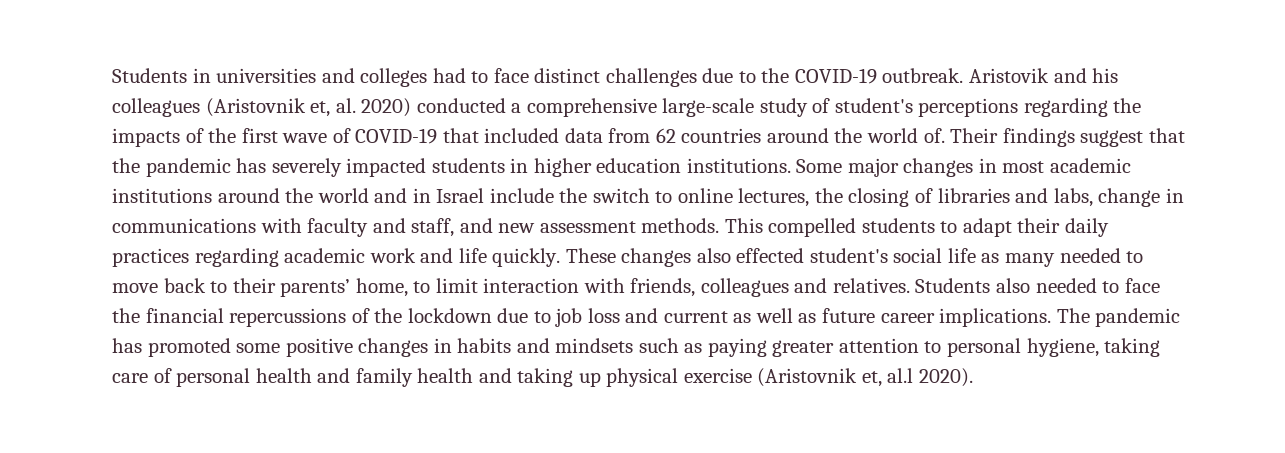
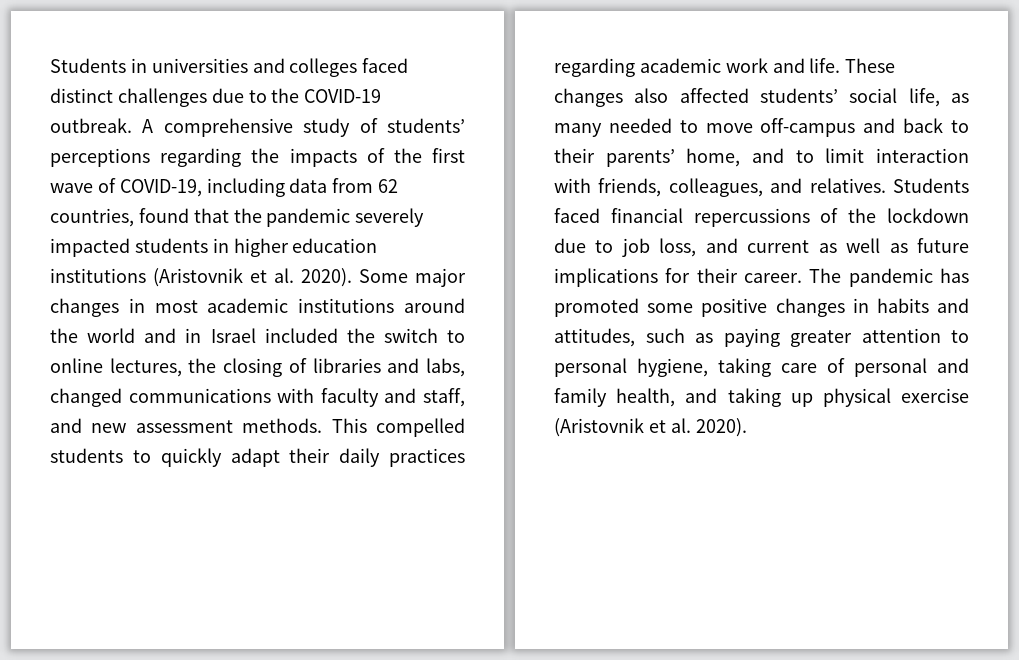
[432,68,529,83] had to face -> [362,58,409,73] faced
[969,68,1119,83] [112,98,755,117] Aristovik and his colleagues (Aristovnik et, al. 2020) conducted a comprehensive large-scale -> [142,118,293,137] A comprehensive
[834,98,913,113] student's -> [387,118,465,133] students’
[355,128,1144,147] COVID-19 that included data from 62 countries around the world of. Their findings suggest -> [119,178,399,197] [50,208,189,227] COVID-19, including data from 62 countries, found
[236,158,267,173] has -> (351, 217) none
[686,158,791,173] institutions. -> [50,268,352,287] institutions (Aristovnik et al. 2020).
[489,188,554,203] include -> [264,328,338,343] included
[1098,188,1184,207] change in -> [50,388,122,407] changed
(958, 227) none -> [160,448,222,467] quickly
[458,248,561,267] life quickly. -> [809,58,841,73] life.
[736,248,976,263] effected student's social life -> [679,88,940,107] affected students’ social life,
(158, 288) none -> [760,118,896,137] off-campus and
(408, 287) none -> [752,148,784,163] and
[700,278,789,297] colleagues -> [668,178,763,197] colleagues,
[996,278,1160,293] [112,308,140,323] also needed to face the -> [554,208,600,223] faced
[587,308,620,323] loss -> [659,238,697,257] loss,
[880,308,1052,327] career implications. -> [554,268,802,287] implications for their career.
[555,338,634,353] mindsets -> [554,328,635,347] attitudes,
[255,368,312,383] health -> (927, 367) none
[417,368,474,383] health -> [616,388,676,407] health,
[861,368,914,387] et, al.l -> [648,418,691,433] et al.

